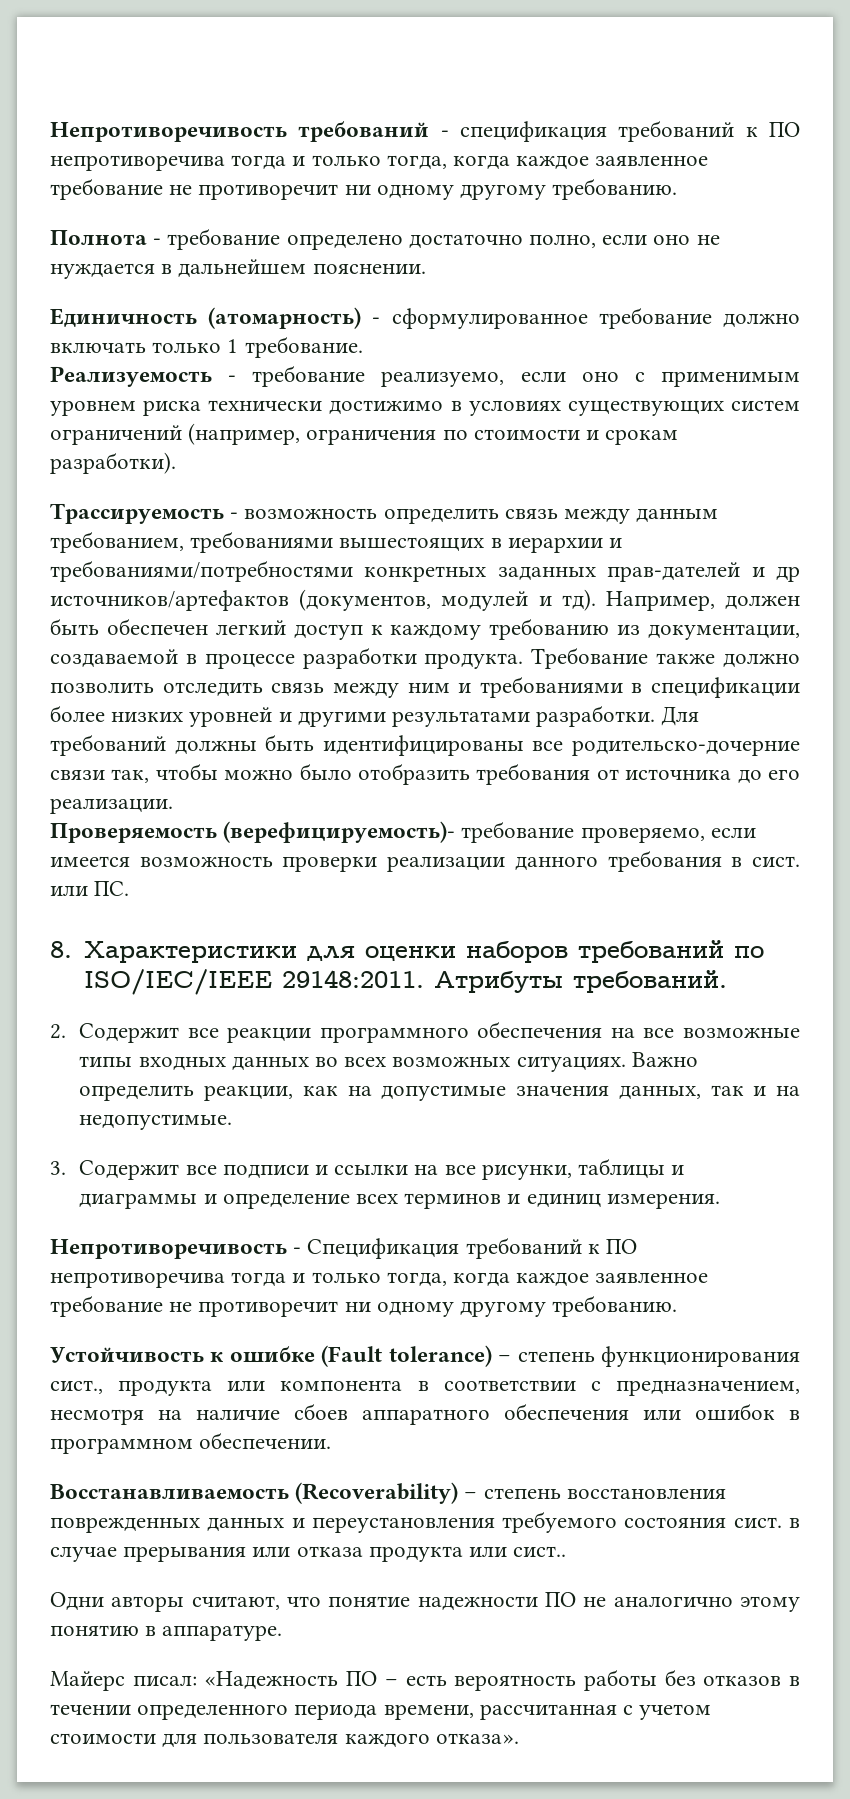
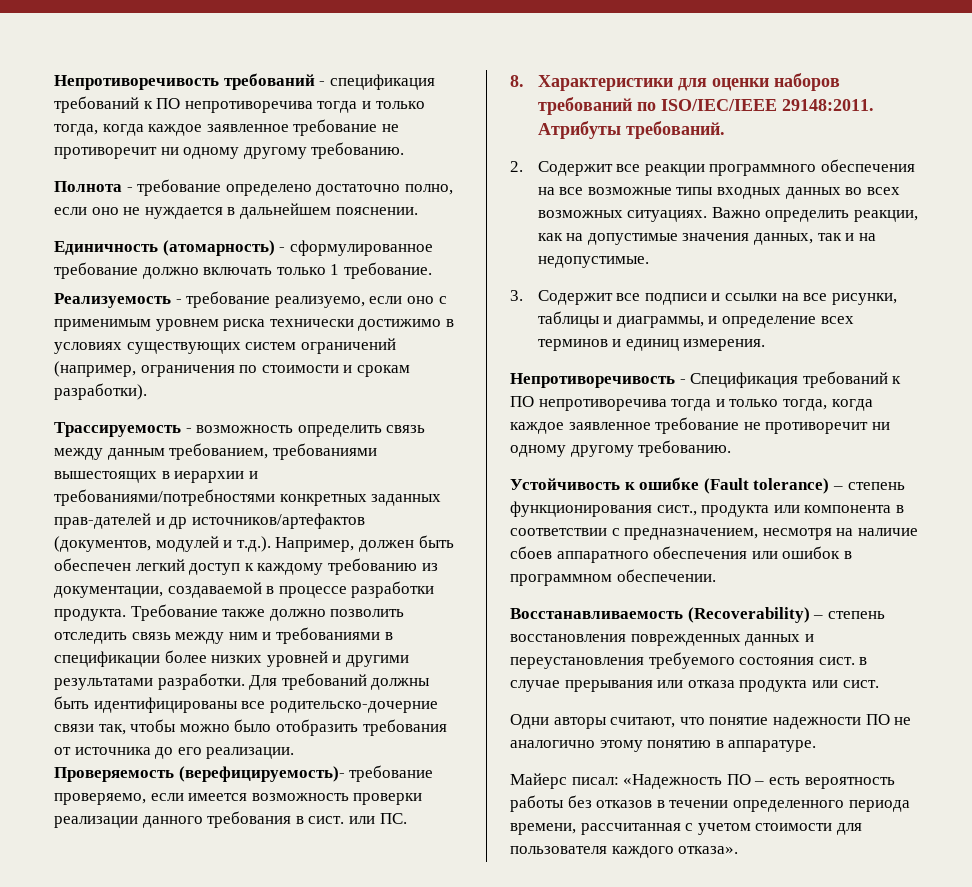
[561,589,596,611] тд). -> [236,536,271,552] т.д.).
[79,1193,198,1209] диаграммы -> [616,316,704,328] диаграммы,
[513,1546,567,1557] сист.. -> [842,680,879,688] сист.

